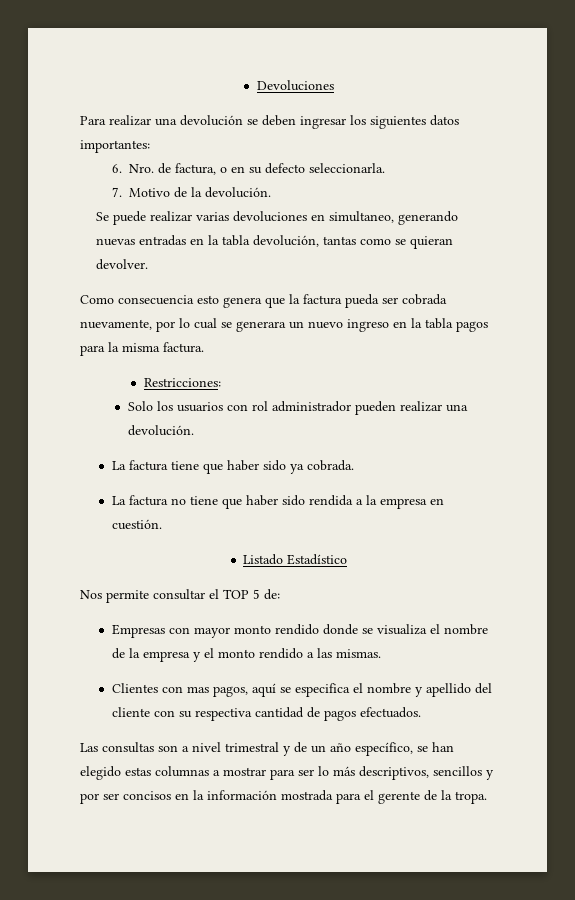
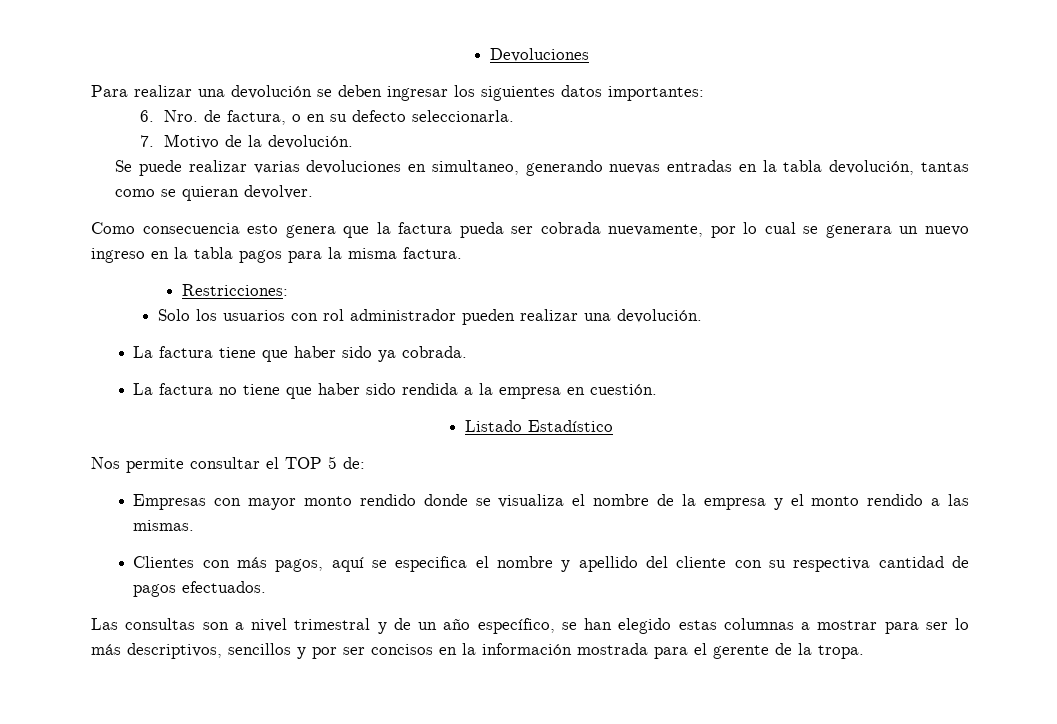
[186,686,209,693] mas -> [237,557,268,568] más

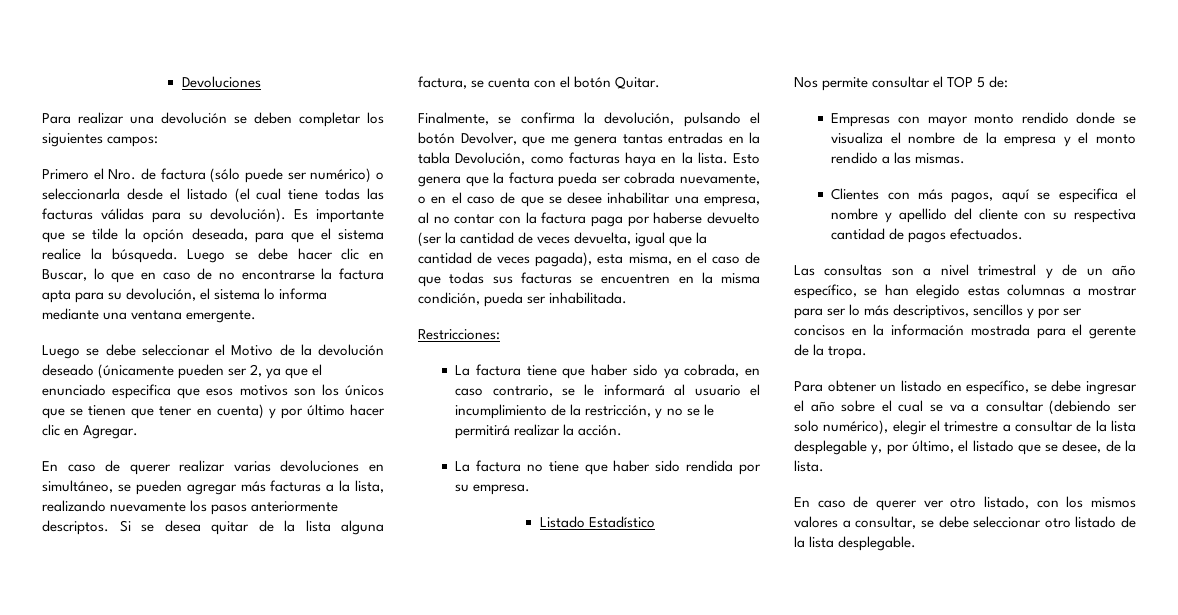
[387,86,448,101] ingresar -> [299,112,361,127] completar
[561,85,704,101] [139,110,514,125] [139,134,353,149] [115,160,969,176] [115,185,314,201] [91,222,279,234] datos importantes: // 6. Nro. de factura, o en su defecto seleccionarla. // 7. Motivo de la devolución. // Se puede realizar varias devoluciones en simultaneo, generando nuevas entradas en la tabla devolución, tantas como se quieran devolver. // Como consecuencia esto -> [107,136,159,147] [42,168,384,183] [42,188,384,203] [42,208,384,223] [42,228,384,243] [42,248,384,263] [42,268,384,283] [42,288,328,303] [42,308,257,323] [42,344,384,359] [42,364,323,379] [42,384,384,399] [42,404,385,419] [42,424,139,439] [42,460,384,475] [42,480,384,495] [42,500,339,515] [42,520,384,535] [418,76,661,89] [418,112,760,127] [418,132,760,147] [418,152,760,167] campos: // Primero el Nro. de factura (sólo puede ser numérico) o seleccionarla desde el listado (el cual tiene todas las facturas válidas para su devolución). Es importante que se tilde la opción deseada, para que el sistema realice la búsqueda. Luego se debe hacer clic en Buscar, lo que en caso de no encontrarse la factura apta para su devolución, el sistema lo informa mediante una ventana emergente. // Luego se debe seleccionar el Motivo de la devolución deseado (únicamente pueden ser 2, ya que el enunciado especifica que esos motivos son los únicos que se tienen que tener en cuenta) y por último hacer clic en Agregar. // En caso de querer realizar varias devoluciones en simultáneo, se pueden agregar más facturas a la lista, realizando nuevamente los pasos anteriormente descriptos. Si se desea quitar de la lista alguna factura, se cuenta con el botón Quitar. // Finalmente, se confirma la devolución, pulsando el botón Devolver, que me genera tantas entradas en la tabla Devolución, como facturas haya en la lista. Esto
[710,222,969,238] [91,247,462,263] [181,284,288,296] [157,309,702,325] por lo cual se generara un nuevo ingreso en la tabla pagos para la misma factura. // Restricciones: // Solo los usuarios con rol administrador pueden realizar una devolución. -> [418,192,760,207] [418,212,760,227] [418,232,708,247] [418,252,760,267] [418,272,760,287] [418,292,628,307] [418,329,500,340] o en el caso de que se desee inhabilitar una empresa, al no contar con la factura paga por haberse devuelto (ser la cantidad de veces devuelta, igual que la cantidad de veces pagada), esta misma, en el caso de que todas sus facturas se encuentren en la misma condición, pueda ser inhabilitada. // Restricciones:
[402,346,468,358] cobrada. -> [684,364,761,377] [455,384,760,397] [455,404,714,419] [455,424,623,439] cobrada, en caso contrario, se le informará al usuario el incumplimiento de la restricción, y no se le permitirá realizar la acción.
[464,383,658,399] a la empresa en cuestión. -> [739,464,762,475] [455,484,531,495] por su empresa.
(864, 652) none -> [794,380,1137,395] [794,400,1137,415] [794,420,1136,435] [794,440,1136,455] [794,460,824,472] [794,496,1136,511] [794,516,1136,529] [794,536,917,551] // Para obtener un listado en específico, se debe ingresar el año sobre el cual se va a consultar (debiendo ser solo numérico), elegir el trimestre a consultar de la lista desplegable y, por último, el listado que se desee, de la lista. // En caso de querer ver otro listado, con los mismos valores a consultar, se debe seleccionar otro listado de la lista desplegable.

